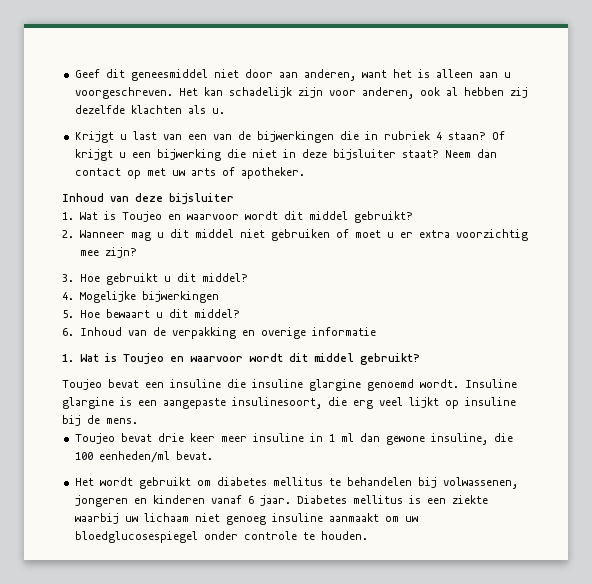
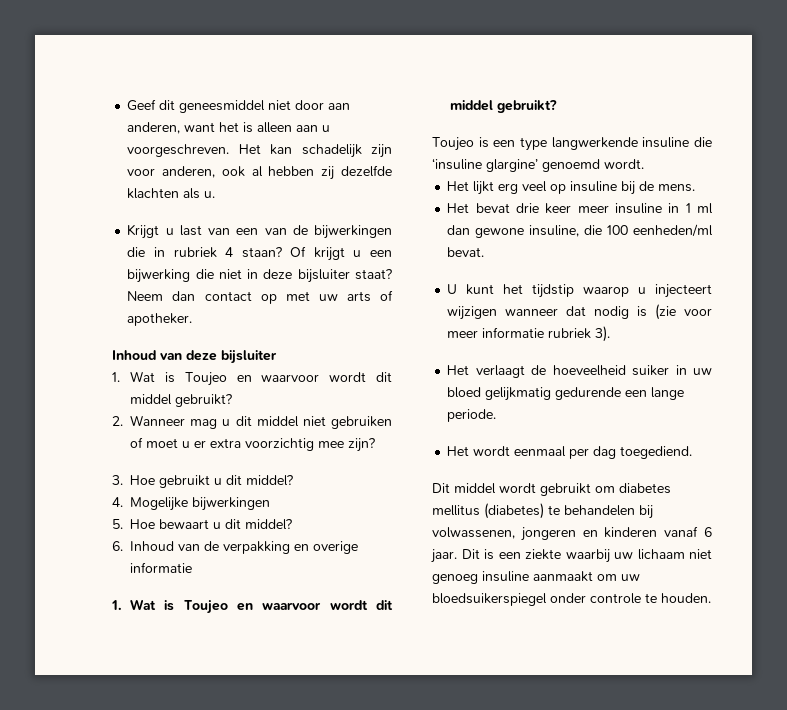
[108,379,517,391] [62,397,347,409] bevat een insuline die insuline glargine genoemd wordt. Insuline glargine is een aangepaste insulinesoort, die -> [478,137,712,151] [432,158,644,172] [447,181,495,195] is een type langwerkende insuline die ‘insuline glargine’ genoemd wordt. // Het lijkt
[409,397,439,408] lijkt -> (548, 186) none
[74,433,115,444] Toujeo -> [447,203,470,213] Het
[74,478,94,486] Het -> [447,284,712,298] [447,304,712,320] [447,326,611,342] [447,365,712,378] [447,387,685,401] [447,409,497,422] [447,446,693,459] [432,483,496,494] U kunt het tijdstip waarop u injecteert wijzigen wanneer dat nodig is (zie voor meer informatie rubriek 3). // Het verlaagt de hoeveelheid suiker in uw bloed gelijkmatig gedurende een lange periode. // Het wordt eenmaal per dag toegediend. // Dit middel
(323, 481) none -> [484,503,544,519] (diabetes)
[296,495,403,504] Diabetes mellitus -> [461,549,480,559] Dit
[74,531,198,543] bloedglucosespiegel -> [432,593,547,606] bloedsuikerspiegel

